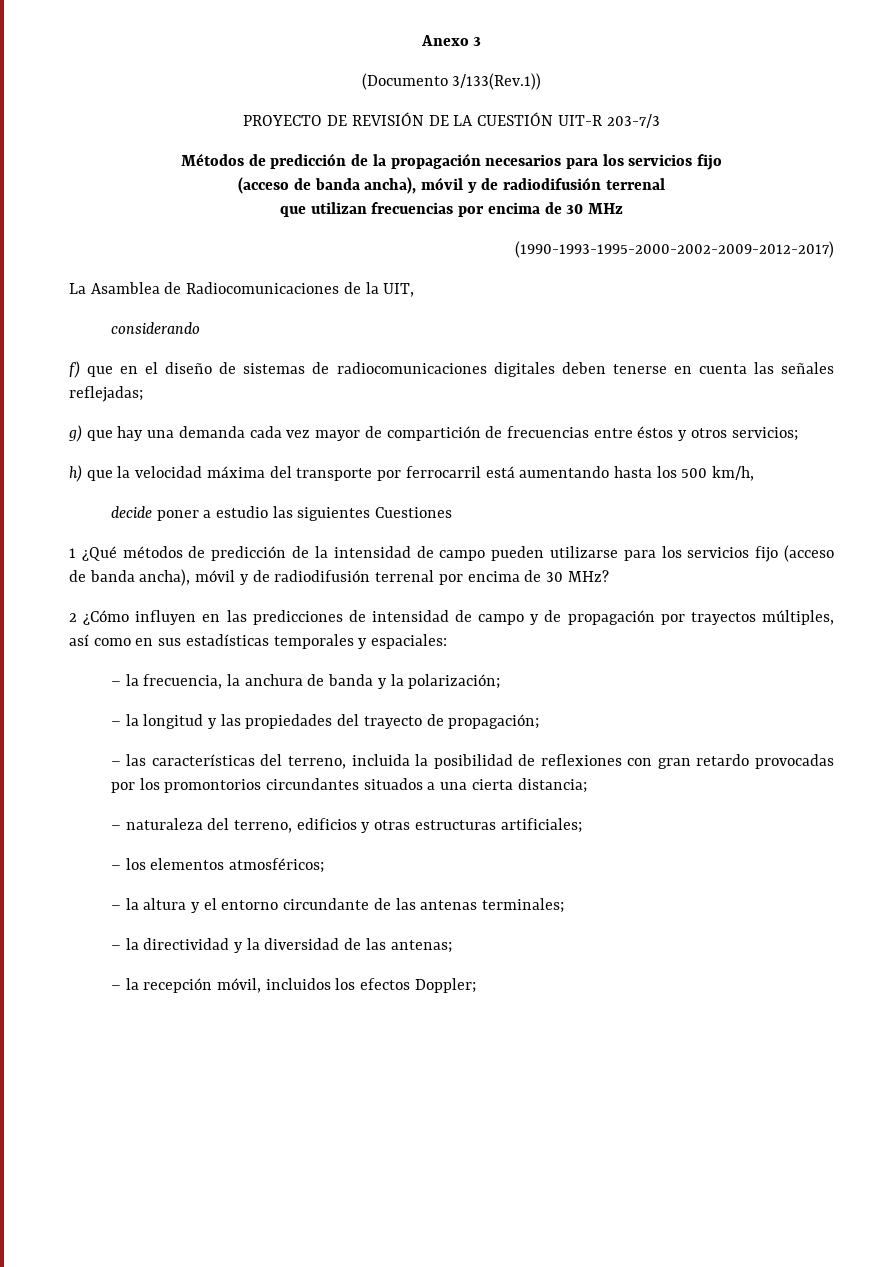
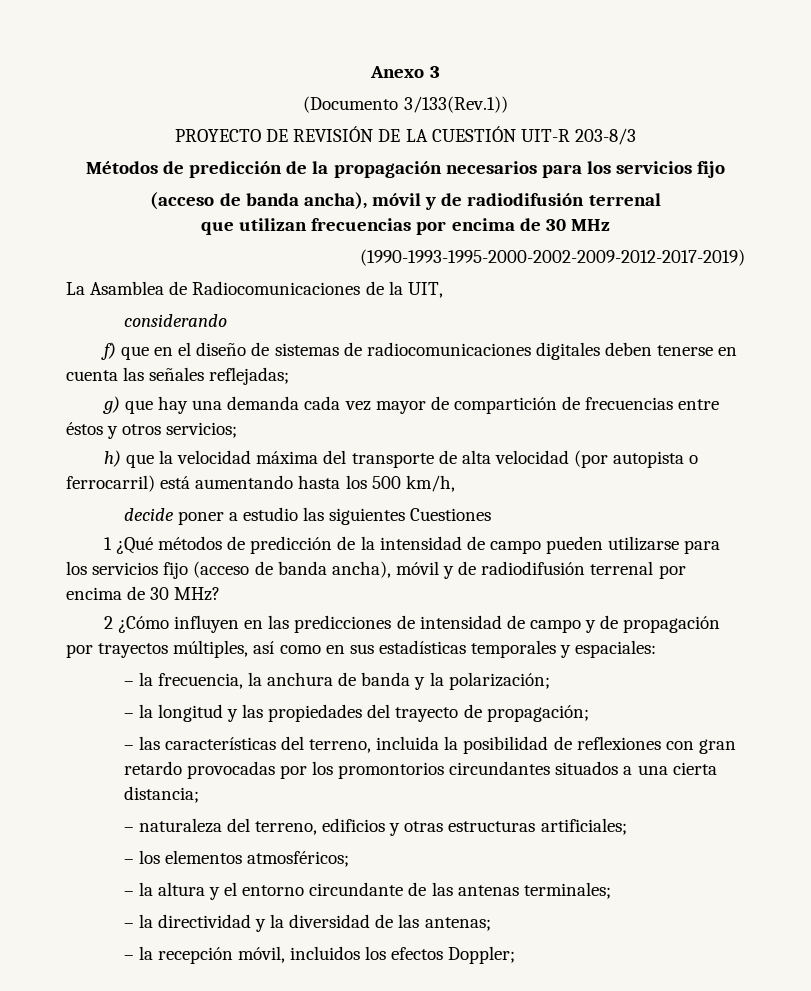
[606,114,660,128] 203-7/3 -> [574,128,636,145] 203-8/3
[515,241,834,258] (1990-1993-1995-2000-2002-2009-2012-2017) -> [360,249,745,266] (1990-1993-1995-2000-2002-2009-2012-2017-2019)
[377,466,481,481] por ferrocarril -> [438,450,699,468] [66,475,155,492] de alta velocidad (por autopista o ferrocarril)

